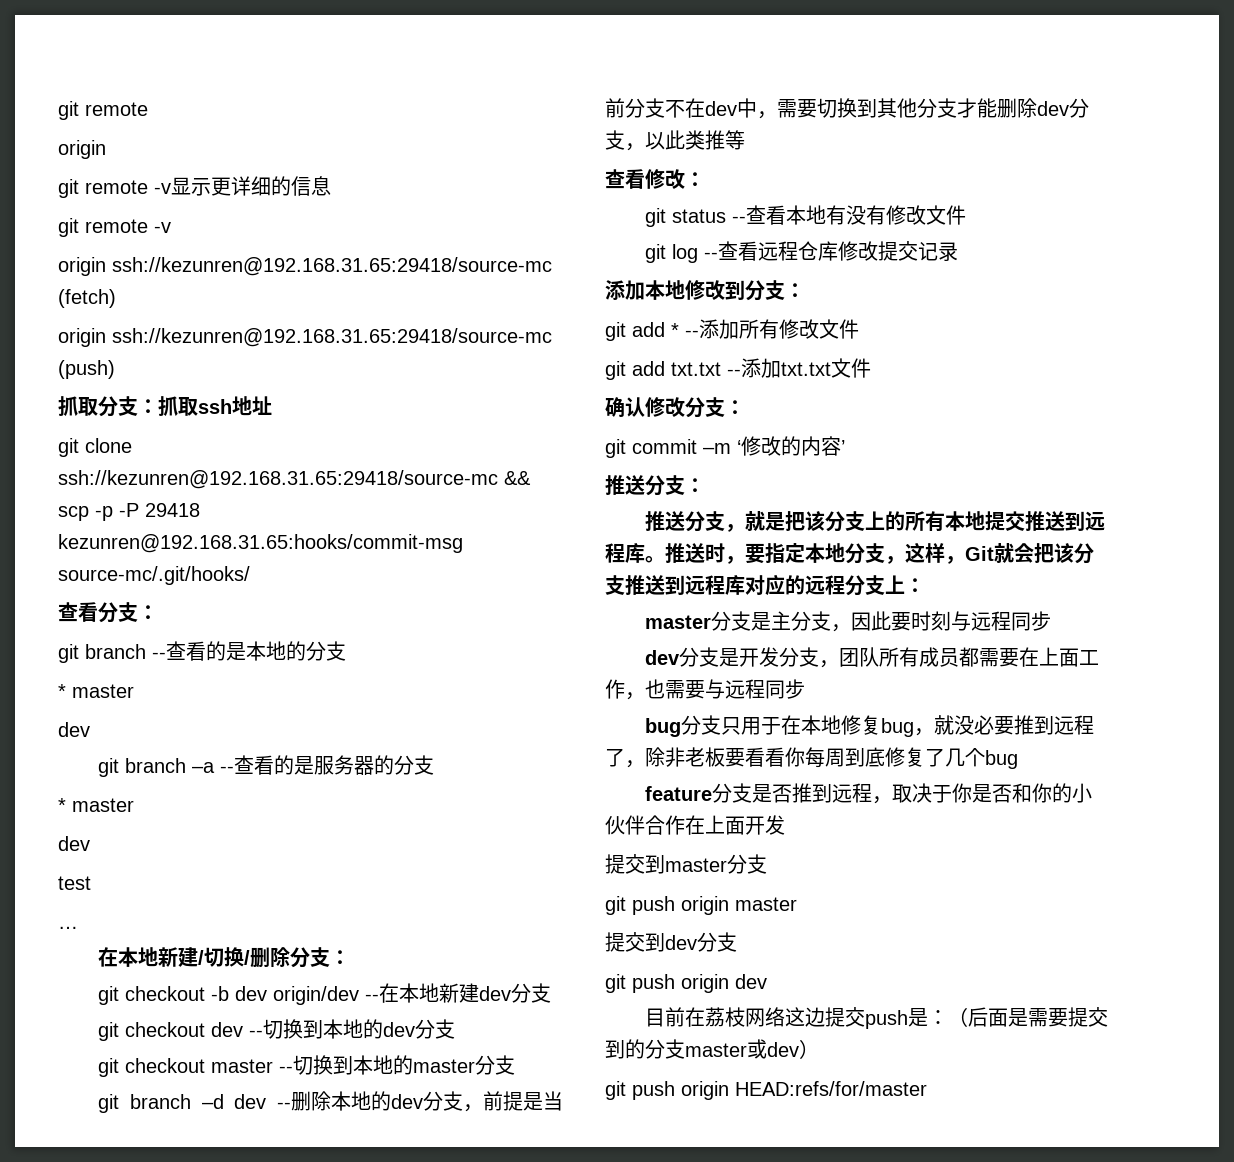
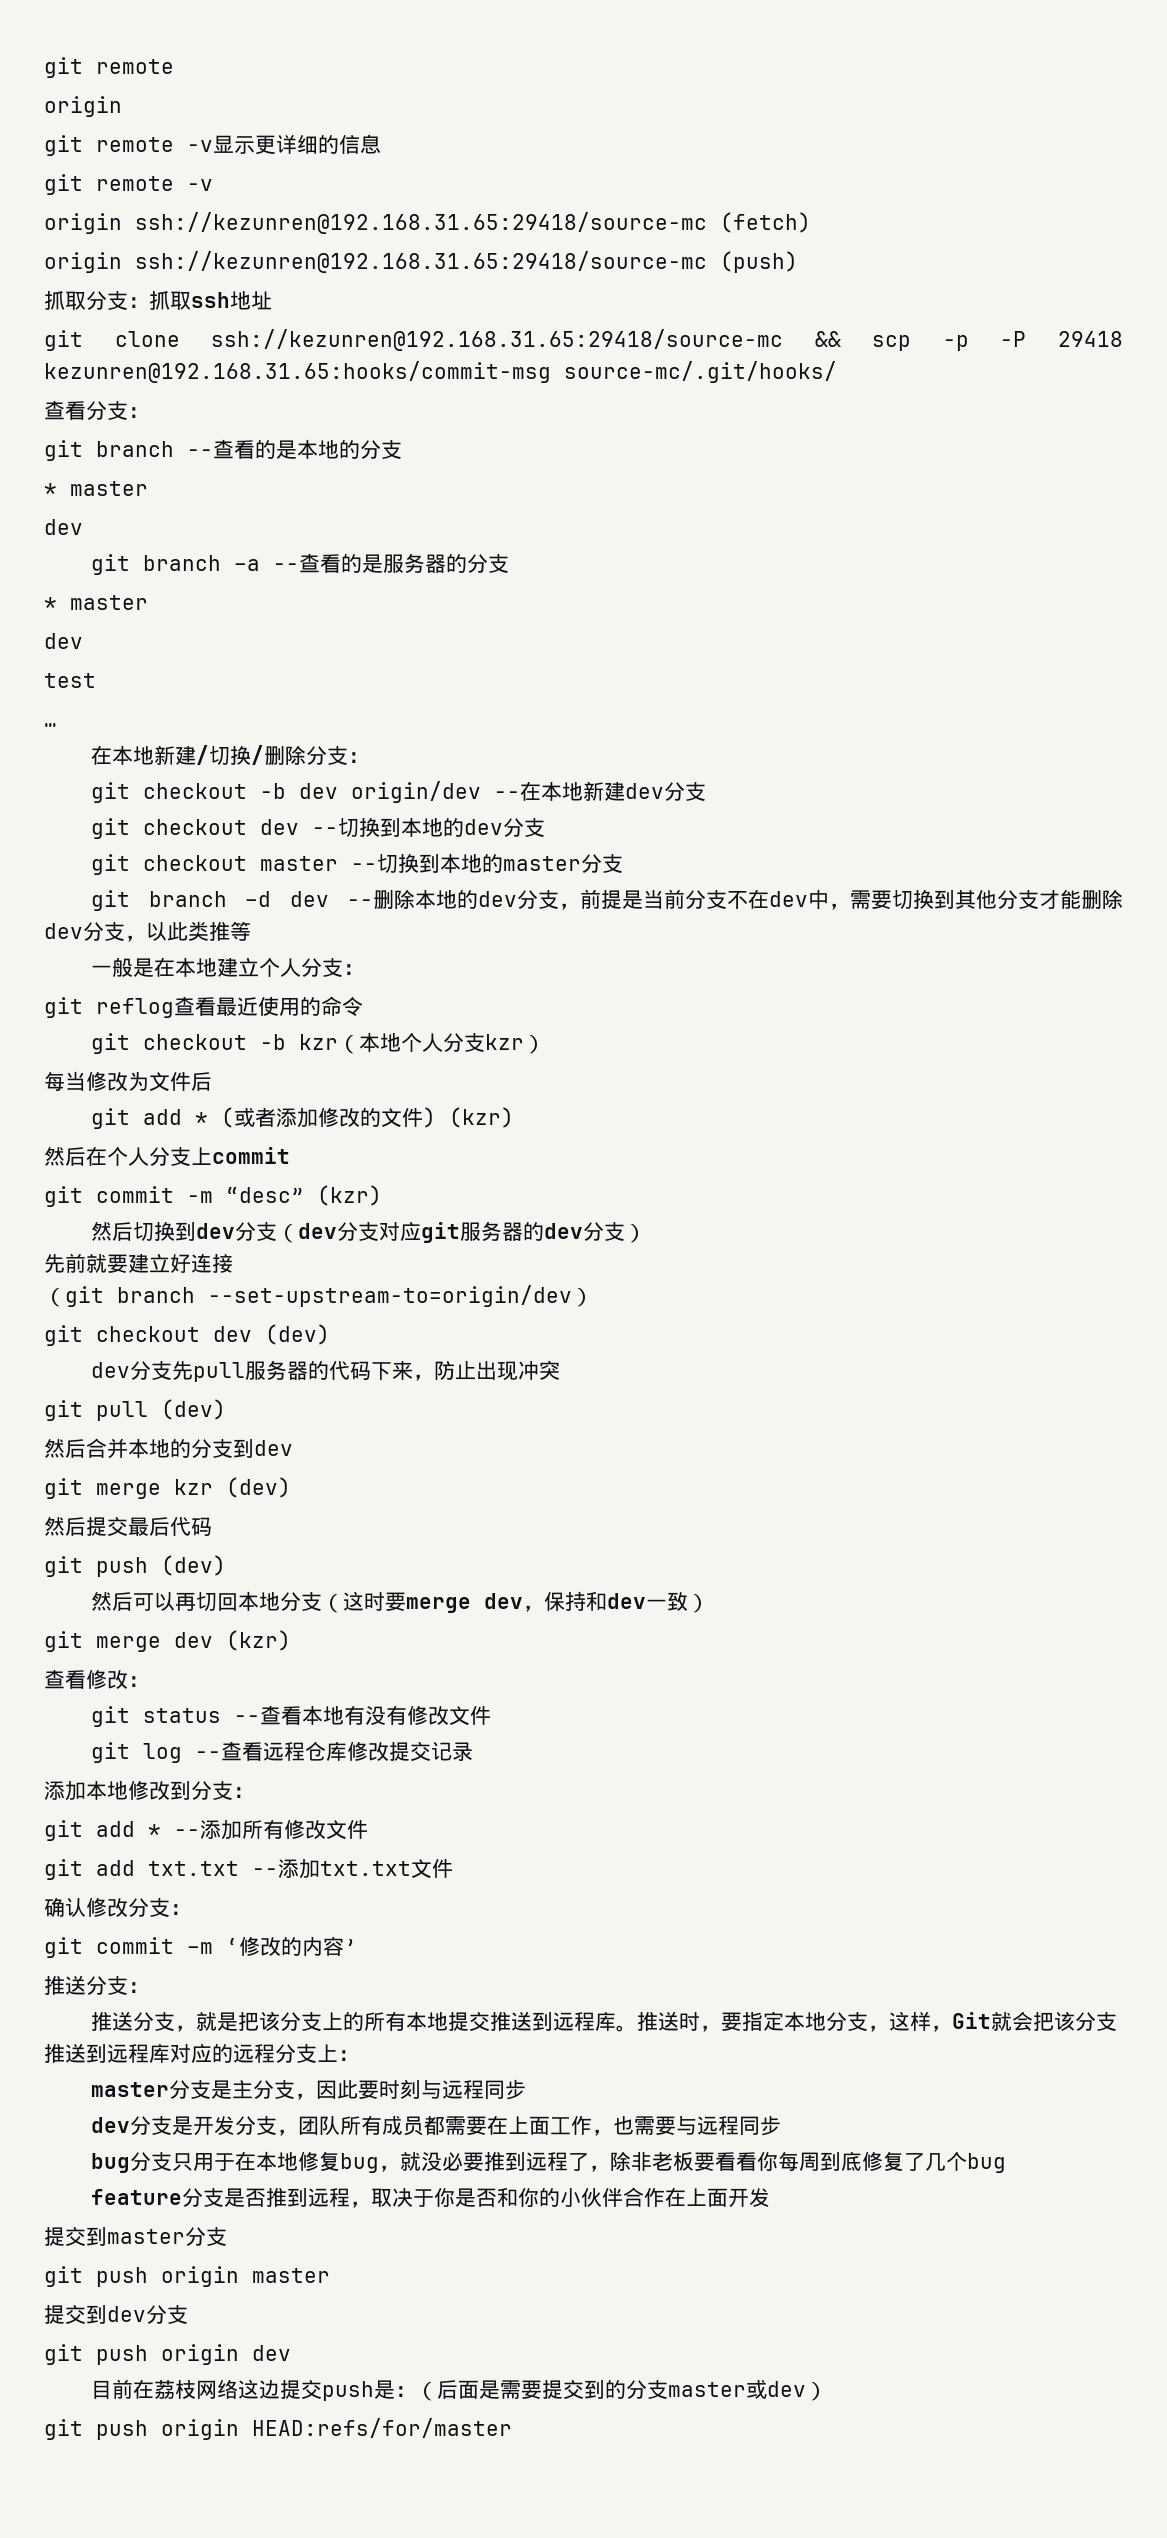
(745, 140) none -> [91,957,365,977] [44,996,363,1018] [91,1032,546,1054] [44,1071,212,1092] [91,1107,515,1129] [44,1146,290,1166] [44,1185,382,1207] [91,1221,647,1243] [44,1253,233,1273] [44,1285,593,1307] [44,1324,330,1346] [91,1360,561,1382] [44,1399,226,1421] [44,1438,293,1459] [44,1477,291,1499] [44,1516,212,1537] [44,1555,226,1577] [91,1591,710,1613] [44,1630,291,1652] // 一般是在本地建立个人分支： // git reflog查看最近使用的命令 // git checkout -b kzr（本地个人分支kzr） // 每当修改为文件后 // git add * (或者添加修改的文件) (kzr) // 然后在个人分支上commit // git commit -m “desc” (kzr) // 然后切换到dev分支（dev分支对应git服务器的dev分支） // 先前就要建立好连接 // （git branch --set-upstream-to=origin/dev） // git checkout dev (dev) // dev分支先pull服务器的代码下来，防止出现冲突 // git pull (dev) // 然后合并本地的分支到dev // git merge kzr (dev) // 然后提交最后代码 // git push (dev) // 然后可以再切回本地分支（这时要merge dev，保持和dev一致） // git merge dev (kzr)

